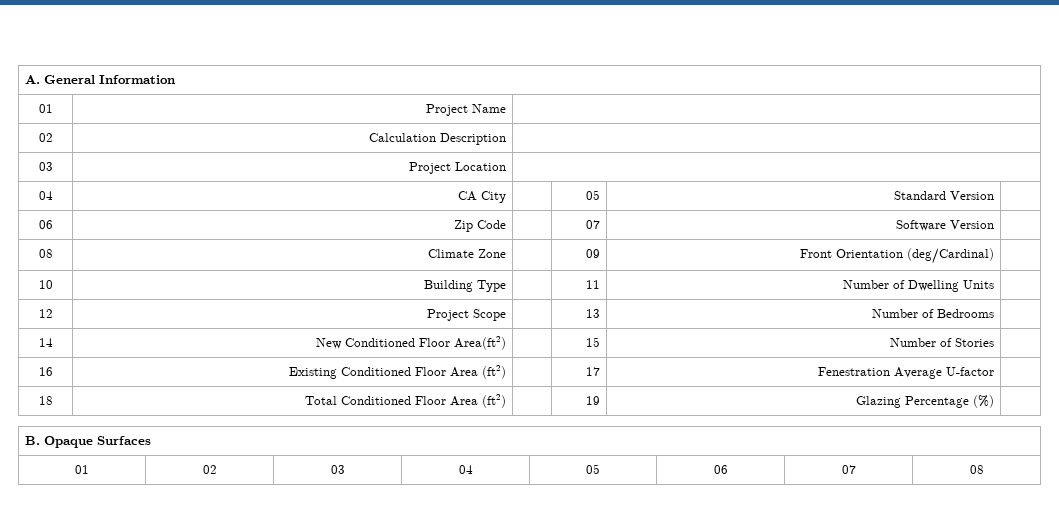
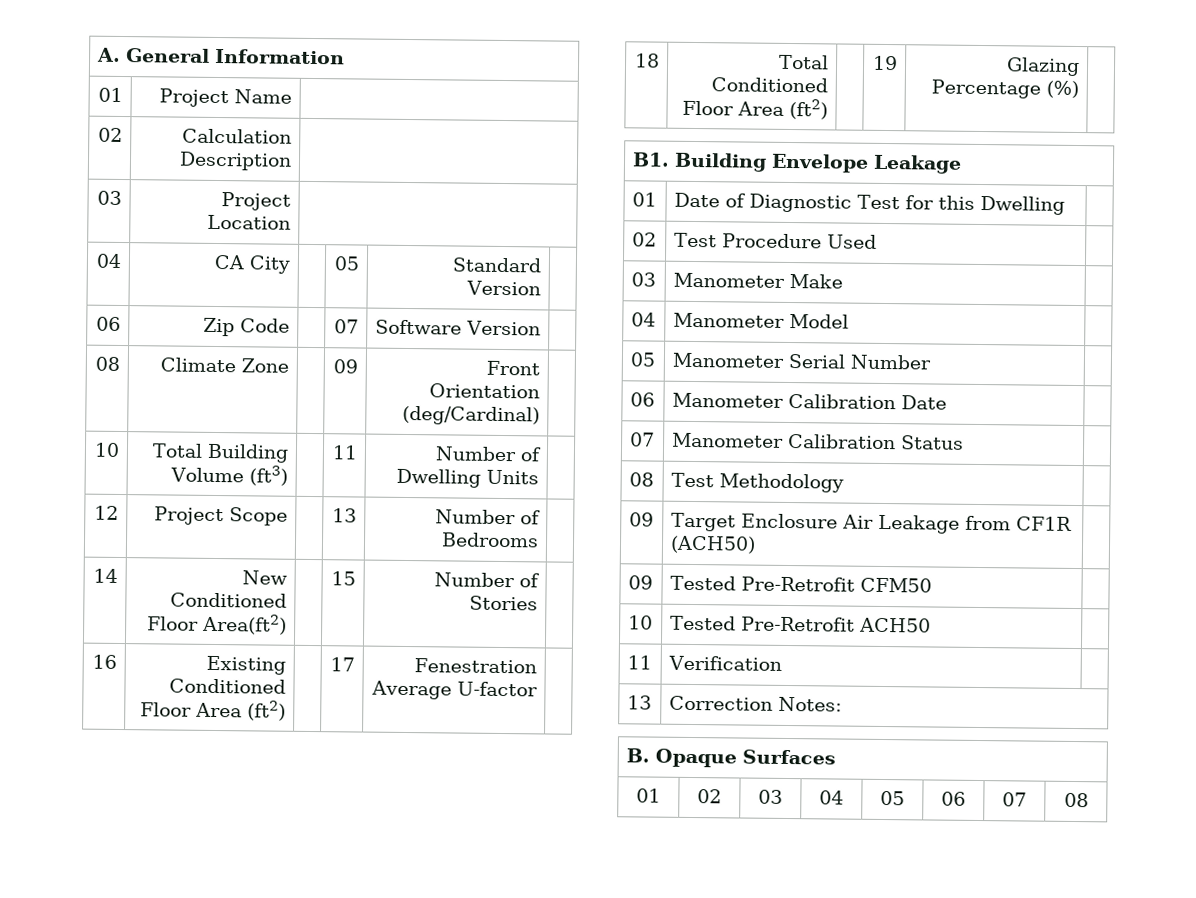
[423,280,506,292] Building Type -> [152,443,290,463] [170,465,289,486] Total Building Volume (ft3)
(994, 401) none -> [631,152,962,174] [631,192,657,207] [673,192,1065,215] [631,232,657,247] [673,232,877,249] [630,272,656,287] [672,272,843,289] [630,312,656,327] [672,312,849,329] [629,352,656,367] [671,352,931,370] [629,392,655,407] [671,392,947,410] [629,432,655,447] [671,432,964,450] [628,472,654,487] [670,472,844,493] [628,512,654,527] [670,512,1072,534] [669,535,756,554] [627,575,653,590] [669,575,932,593] [627,615,653,630] [669,615,931,633] [626,655,652,670] [667,655,782,671] [626,695,652,710] [668,695,842,712] // B1. Building Envelope Leakage // 01 | Date of Diagnostic Test for this Dwelling | // 02 | Test Procedure Used | // 03 | Manometer Make | // 04 | Manometer Model | // 05 | Manometer Serial Number | // 06 | Manometer Calibration Date | // 07 | Manometer Calibration Status | // 08 | Test Methodology | // 09 | Target Enclosure Air Leakage from CF1R (ACH50) | // 09 | Tested Pre-Retrofit CFM50 | // 10 | Tested Pre-Retrofit ACH50 | // 11 | Verification | // 13 | Correction Notes:

